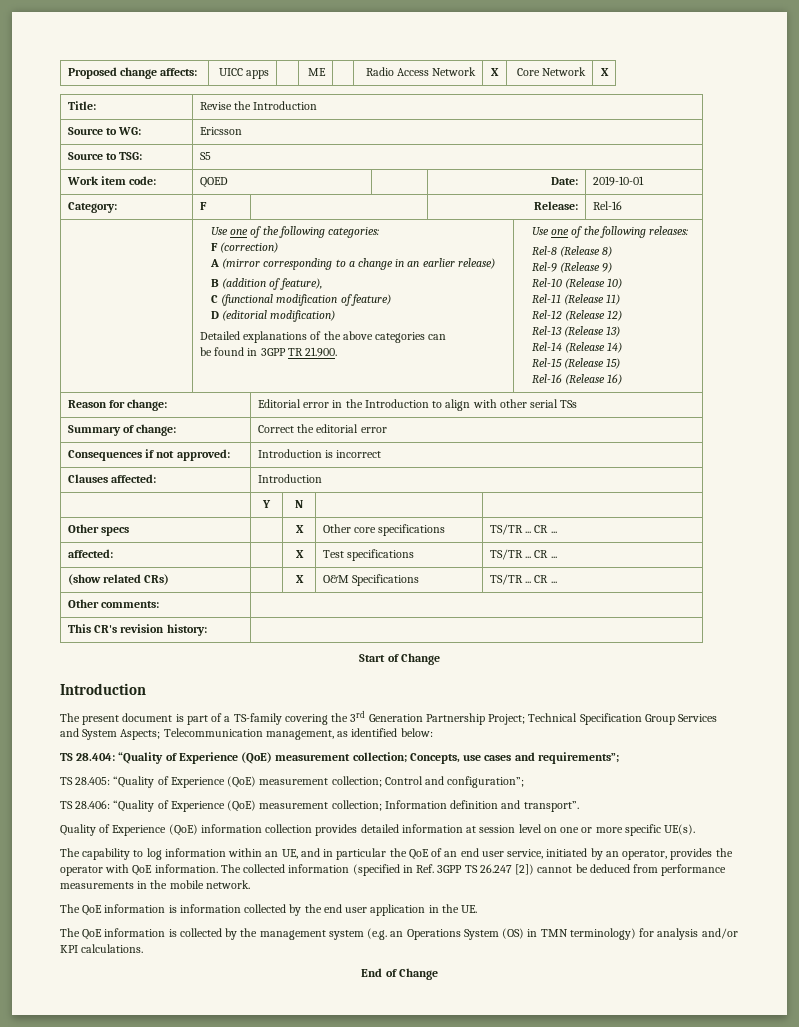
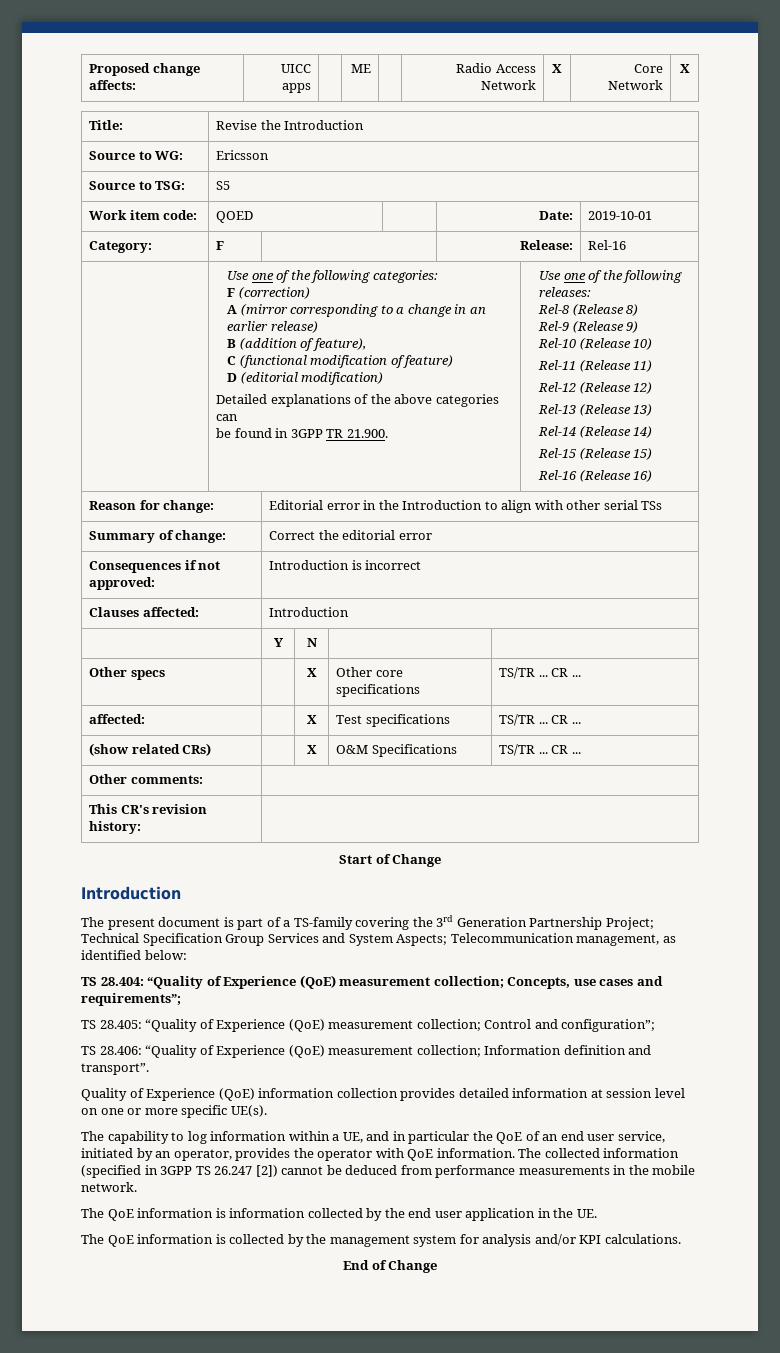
[265,851,279,857] an -> [332,1134,340,1141] a
[416,864,435,873] Ref. -> (158, 1170) none
[367,928,636,940] (e.g. an Operations System (OS) in TMN terminology) -> (457, 1241) none

